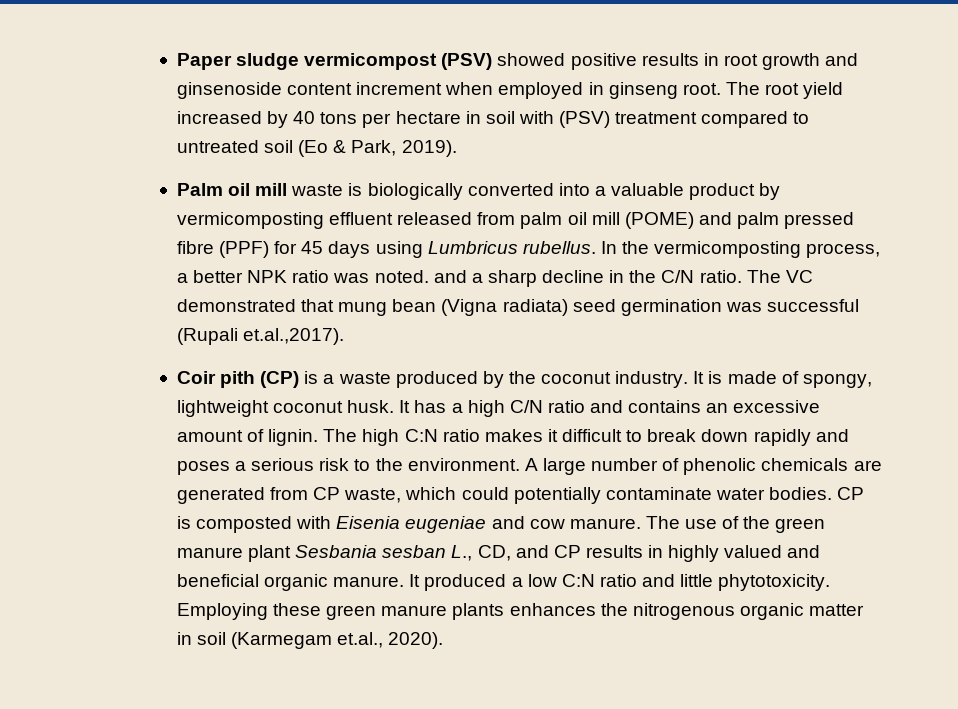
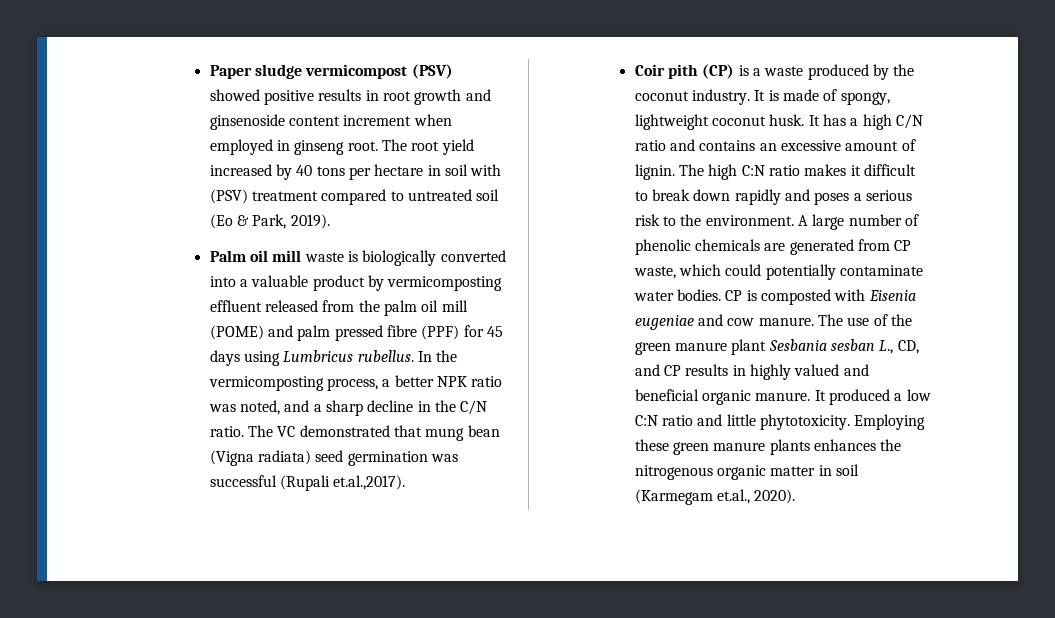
(516, 218) none -> [358,300,380,312] the
[374,270,429,283] noted. -> [240,400,281,415] noted,

